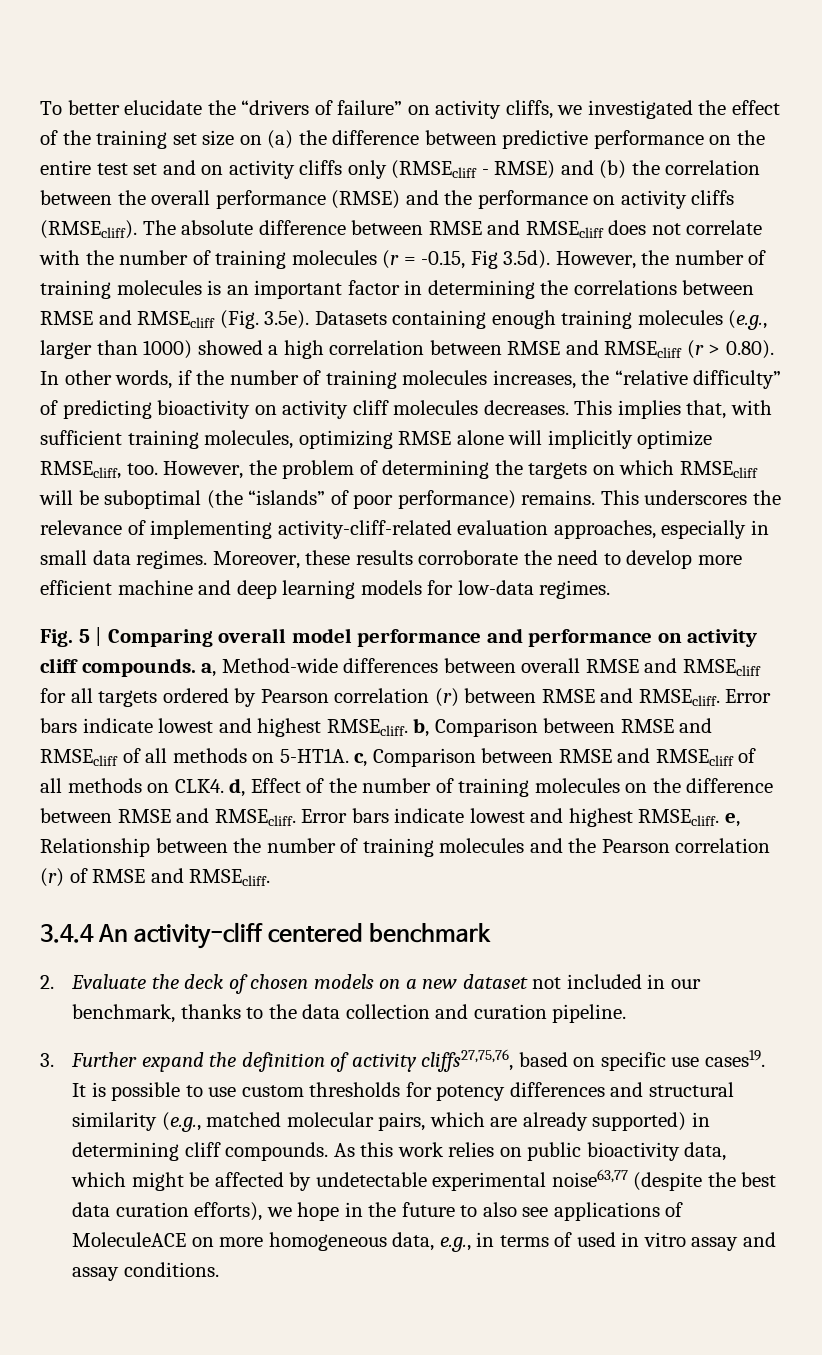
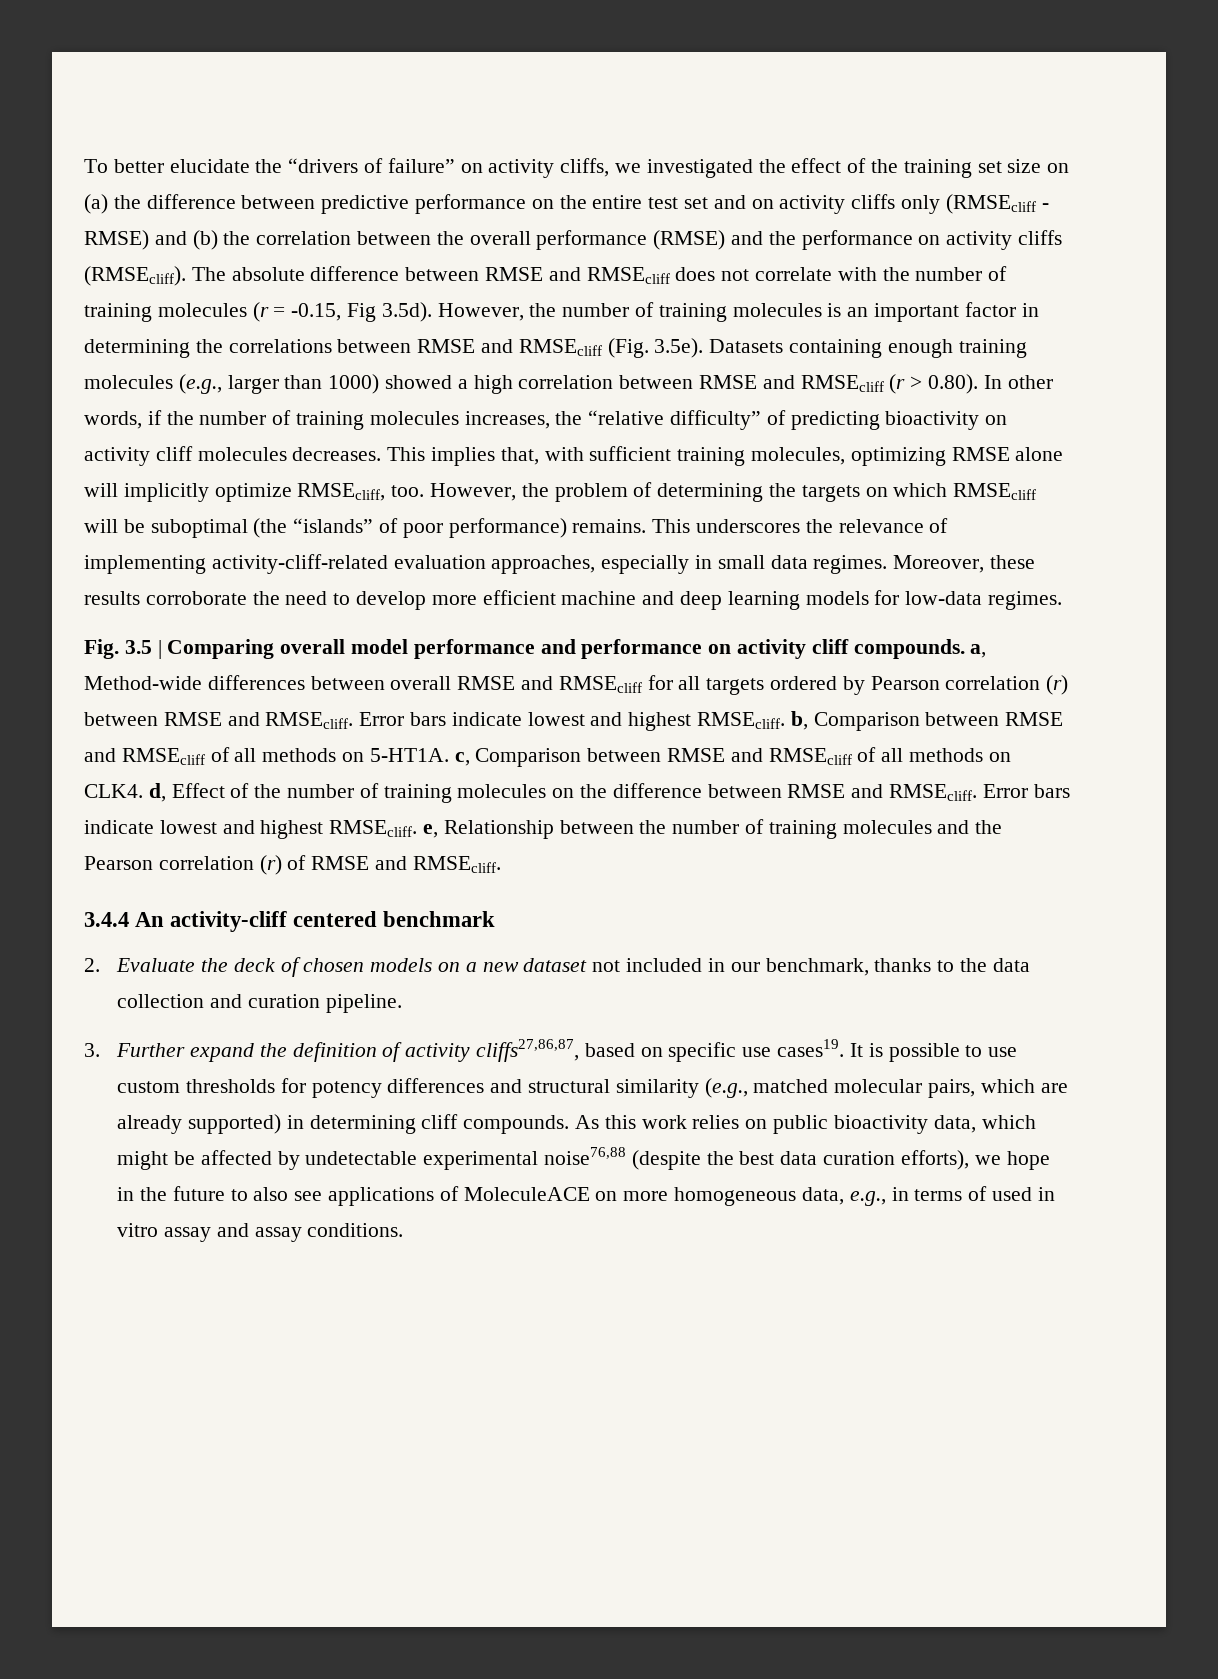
[78,629,90,643] 5 -> [124,640,152,654] 3.5
[421,1049,514,1072] cliffs27,75,76, -> [476,1039,580,1062] cliffs27,86,87,
[551,1169,628,1187] noise63,77 -> [544,1147,627,1165] noise76,88

